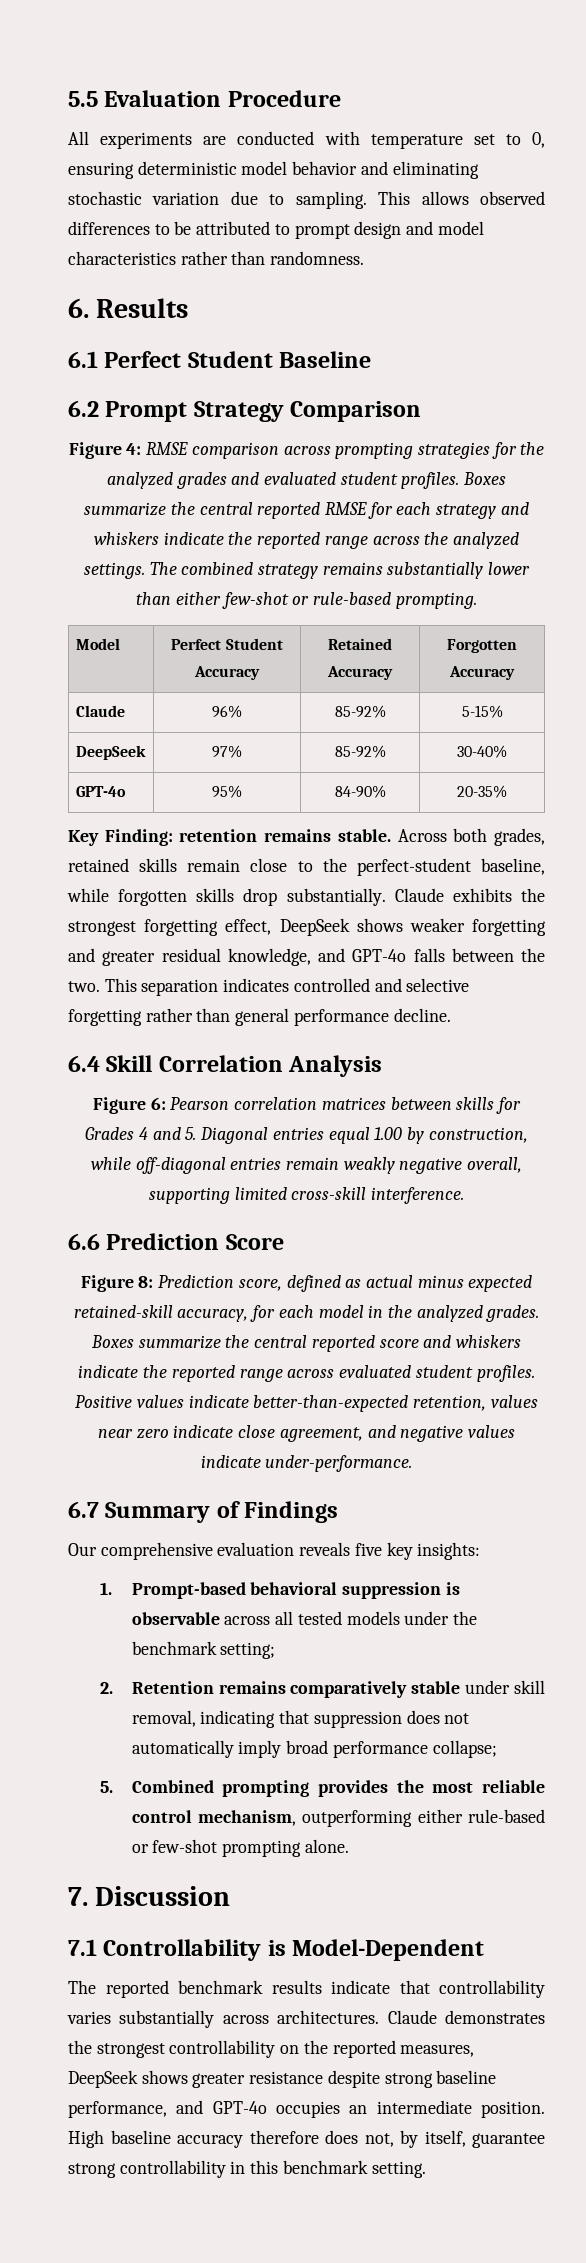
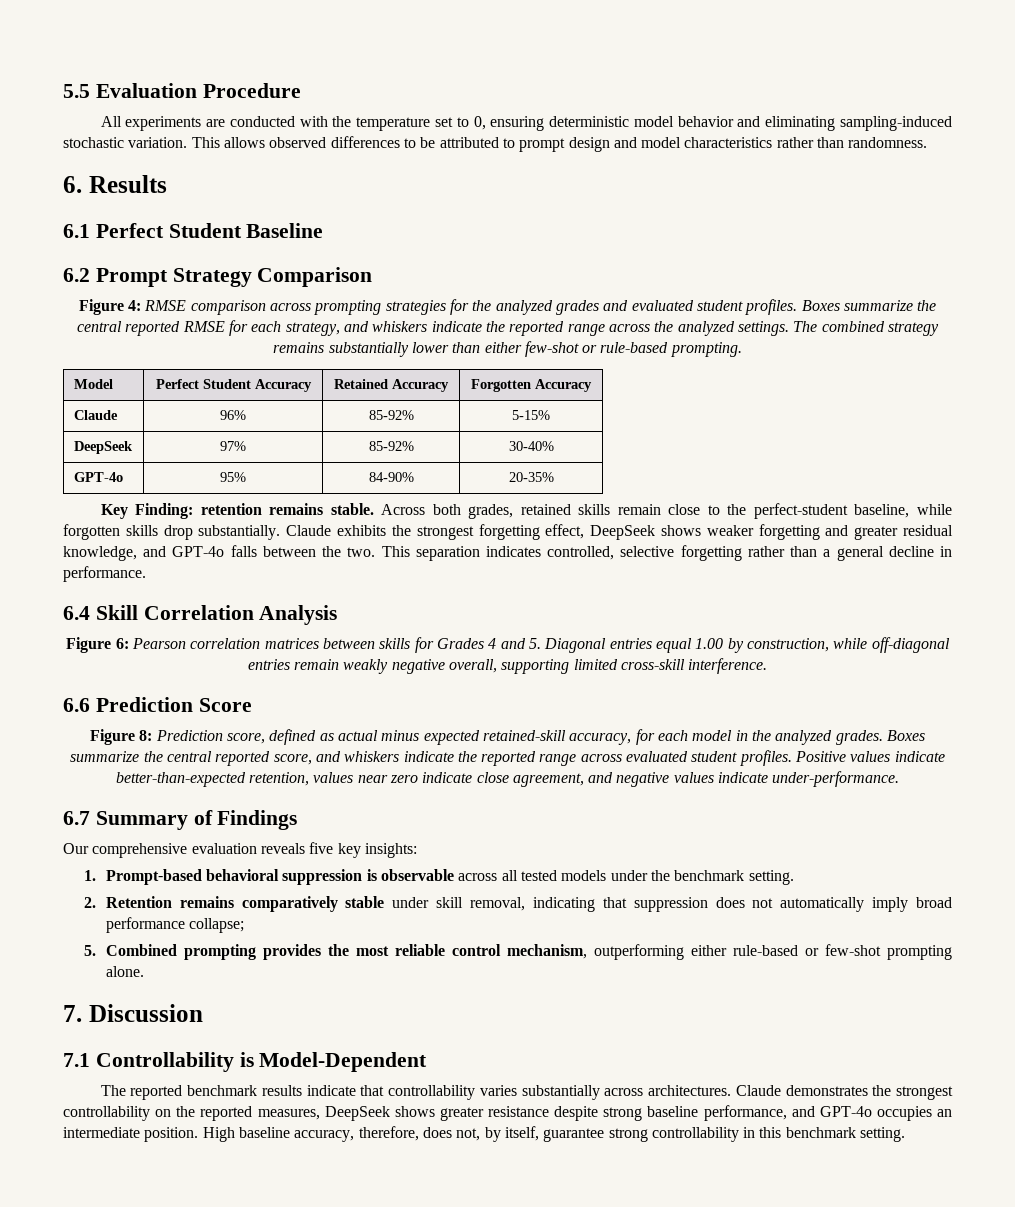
(360, 138) none -> [332,116,352,127] the
[68,191,367,209] stochastic variation due to sampling. -> [839,116,952,131] [63,137,188,148] sampling-induced stochastic variation.
[436,504,497,519] strategy -> [285,322,340,336] strategy,
[293,978,402,992] controlled and -> [547,546,615,560] controlled,
[235,1008,451,1026] general performance decline. -> [823,546,952,561] [63,566,146,582] a general decline in performance.
[379,1339,419,1348] score -> [273,754,312,765] score,
[220,1642,276,1659] setting; -> [748,870,794,885] setting.
[177,2130,319,2148] accuracy therefore -> [294,1126,419,1142] accuracy, therefore,

